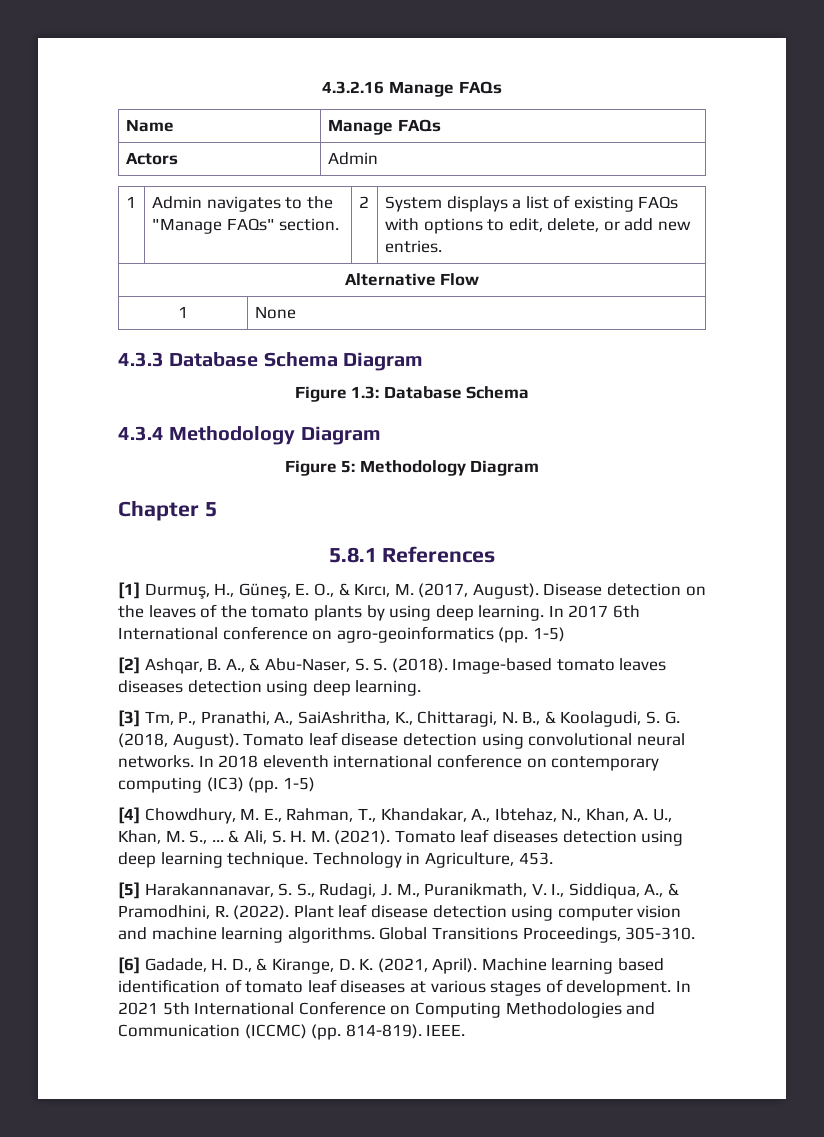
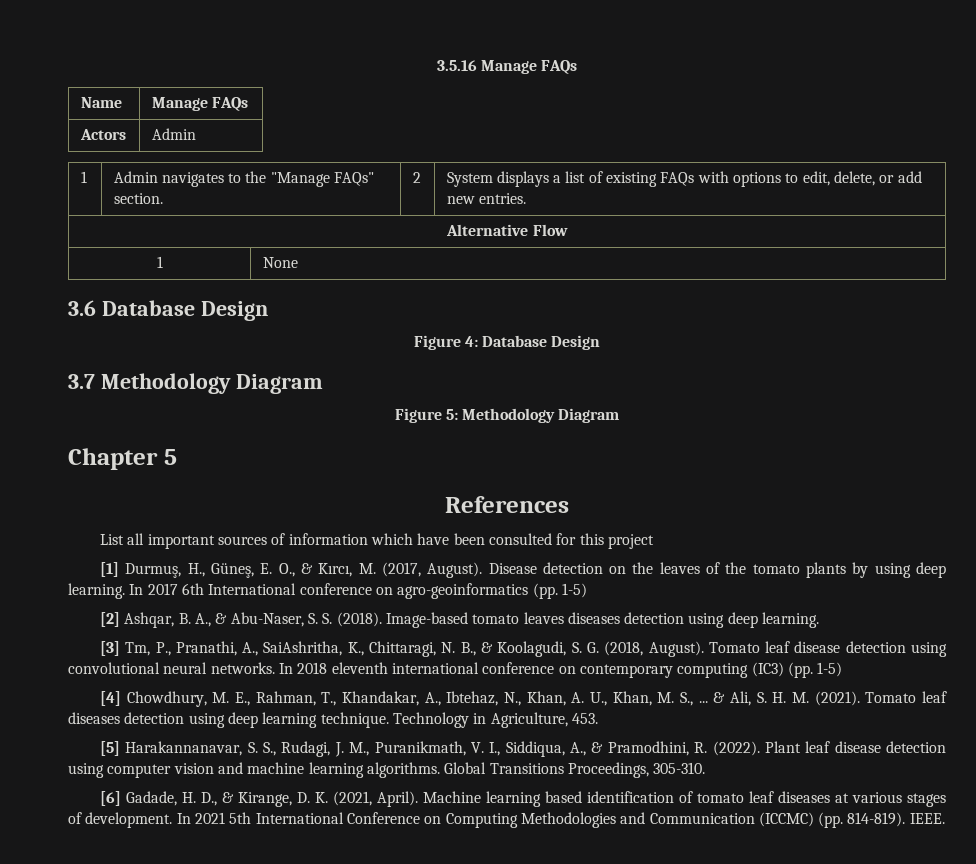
[322,81,385,94] 4.3.2.16 -> [436,60,477,71] 3.5.16
[118,352,424,371] [294,386,530,402] [118,426,164,441] 4.3.3 Database Schema Diagram // Figure 1.3: Database Schema // 4.3.4 -> [68,300,268,321] [413,335,601,350] [68,374,95,389] 3.6 Database Design // Figure 4: Database Design // 3.7
[328,547,377,563] 5.8.1 -> (177, 457) none
(496, 554) none -> [99,533,654,549] // List all important sources of information which have been consulted for this project

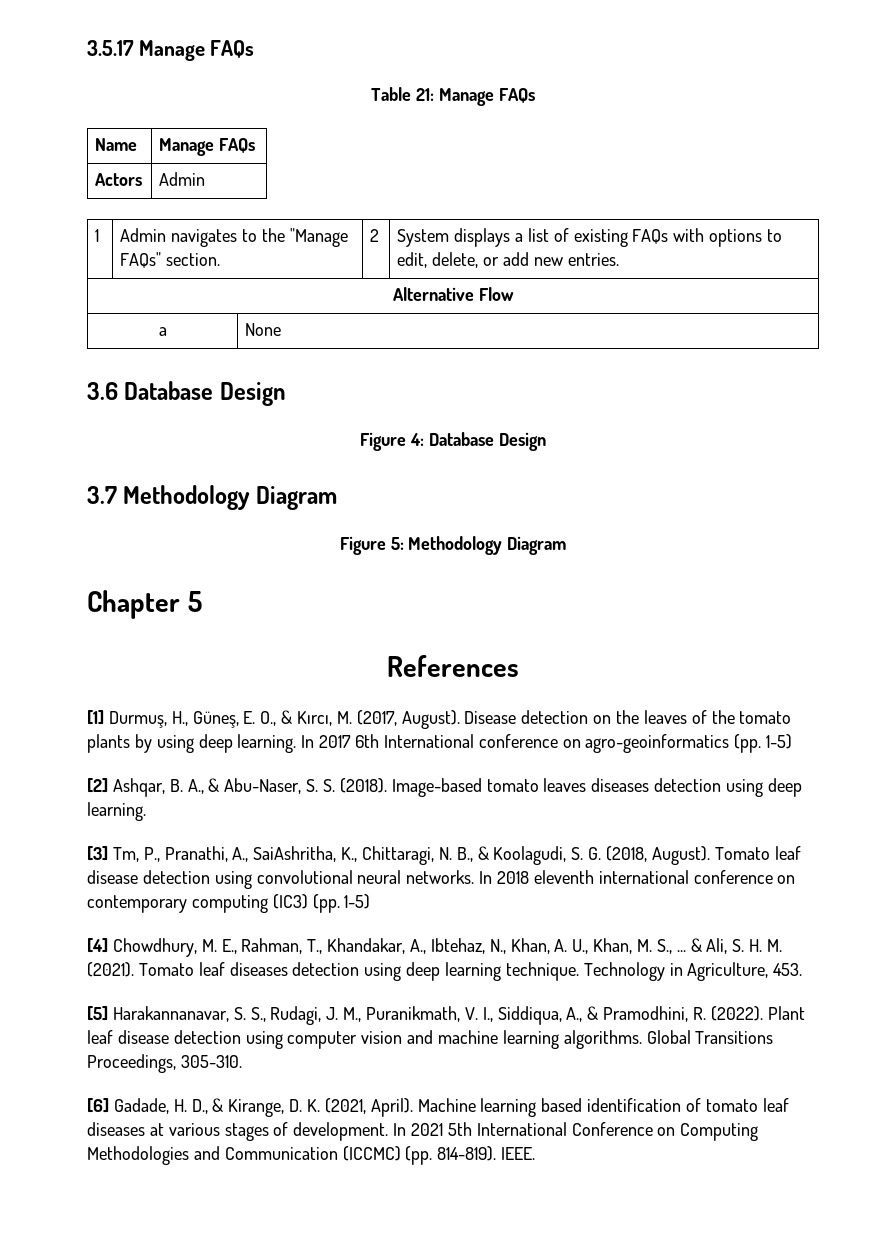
[436,60,477,71] 3.5.16 -> [87,40,255,61] [371,87,435,101] 3.5.17 Manage FAQs // Table 21:
[156,256,163,268] 1 -> [158,327,167,336] a
[99,533,654,549] // List all important sources of information which have been consulted for this project -> (519, 666) none

